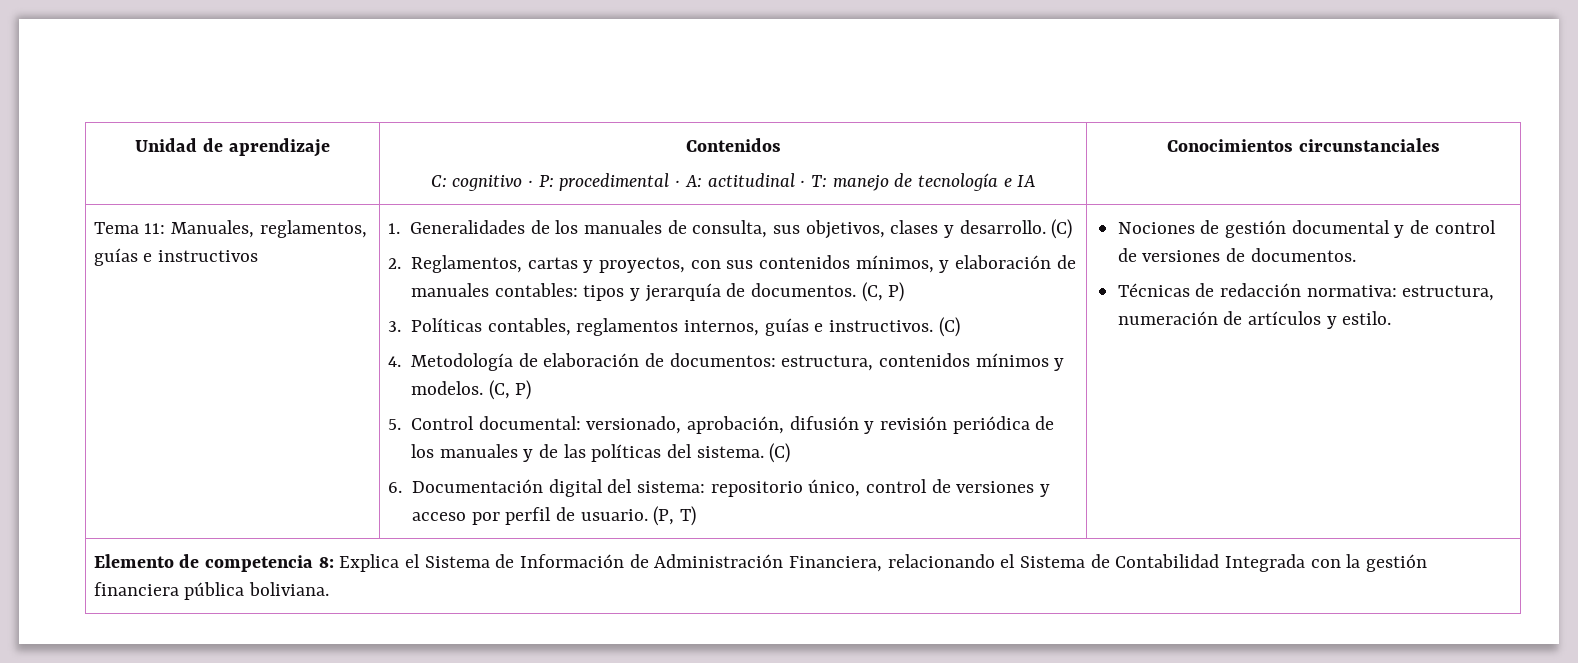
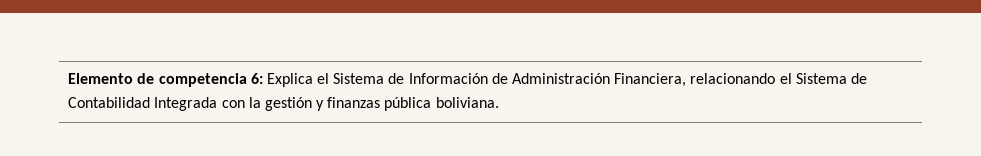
[135,138,330,157] [685,138,781,152] [430,173,1036,191] [1167,138,1440,152] [93,220,367,238] [93,248,258,266] [387,219,1073,239] [387,255,1076,273] [410,282,905,302] [387,317,960,337] [387,353,1065,371] [410,380,532,400] [387,416,1055,434] [410,443,791,463] [387,479,1051,497] [411,506,697,526] [1117,220,1496,238] [1117,248,1356,262] [1117,283,1495,301] [1117,311,1392,329] Unidad de aprendizaje | Contenidos // C: cognitivo · P: procedimental · A: actitudinal · T: manejo de tecnología e IA | Conocimientos circunstanciales // Tema 11: Manuales, reglamentos, guías e instructivos | 1. Generalidades de los manuales de consulta, sus objetivos, clases y desarrollo. (C) // 2. Reglamentos, cartas y proyectos, con sus contenidos mínimos, y elaboración de manuales contables: tipos y jerarquía de documentos. (C, P) // 3. Políticas contables, reglamentos internos, guías e instructivos. (C) // 4. Metodología de elaboración de documentos: estructura, contenidos mínimos y modelos. (C, P) // 5. Control documental: versionado, aprobación, difusión y revisión periódica de los manuales y de las políticas del sistema. (C) // 6. Documentación digital del sistema: repositorio único, control de versiones y acceso por perfil de usuario. (P, T) | Nociones de gestión documental y de control de versiones de documentos. // Técnicas de redacción normativa: estructura, numeración de artículos y estilo. // -> (68, 78) none
[318,557,334,568] 8: -> [250,73,263,84] 6:
[93,582,179,596] financiera -> [316,97,381,111] y finanzas

